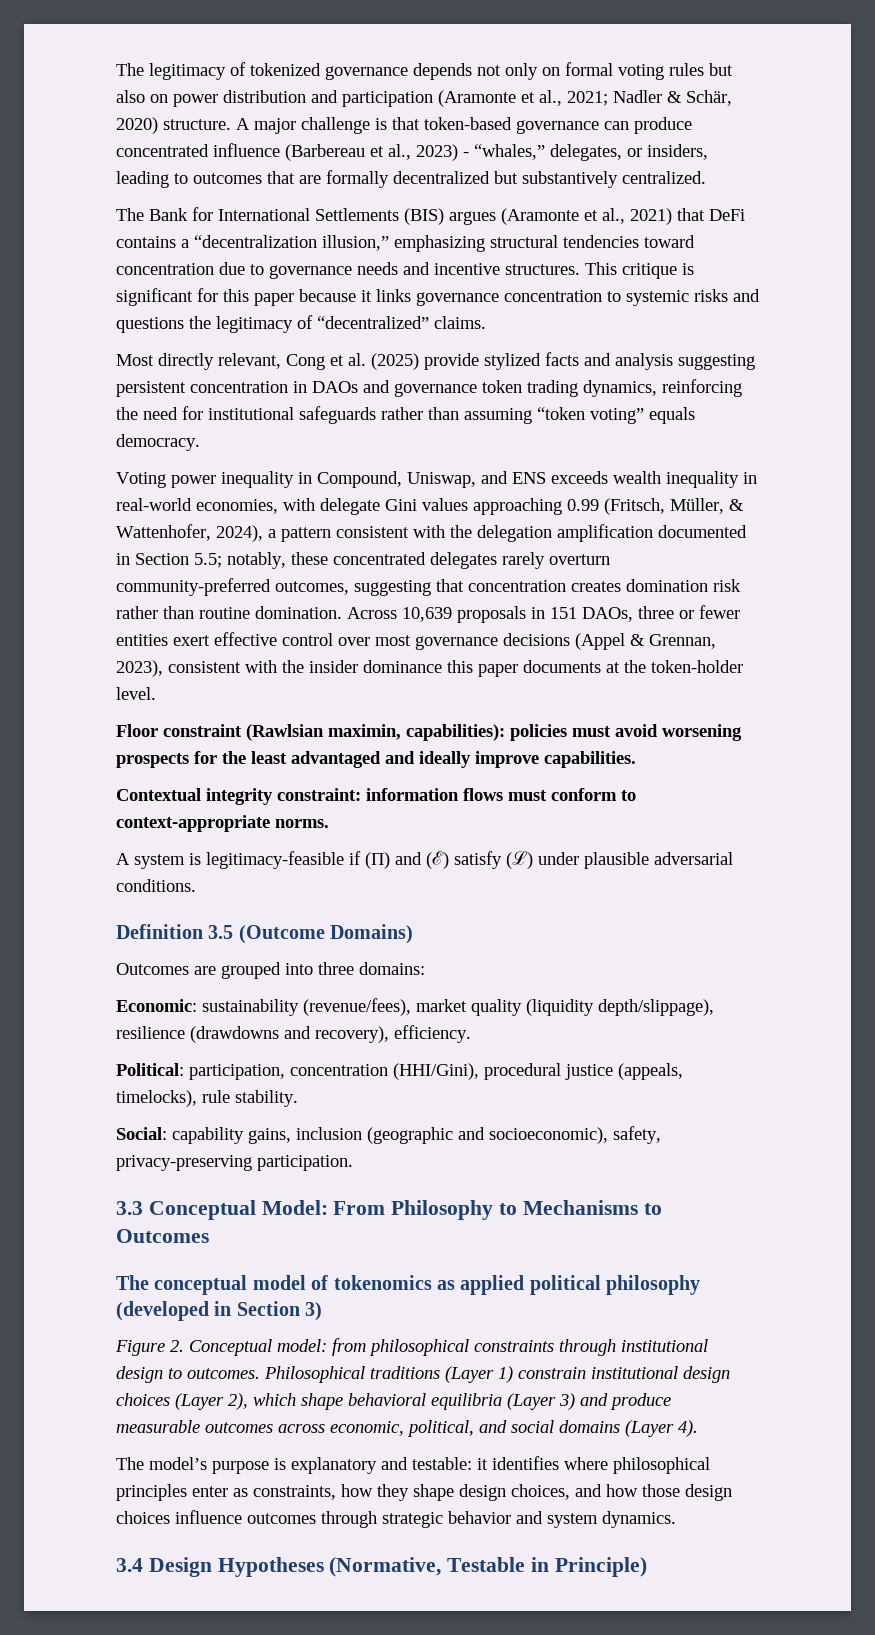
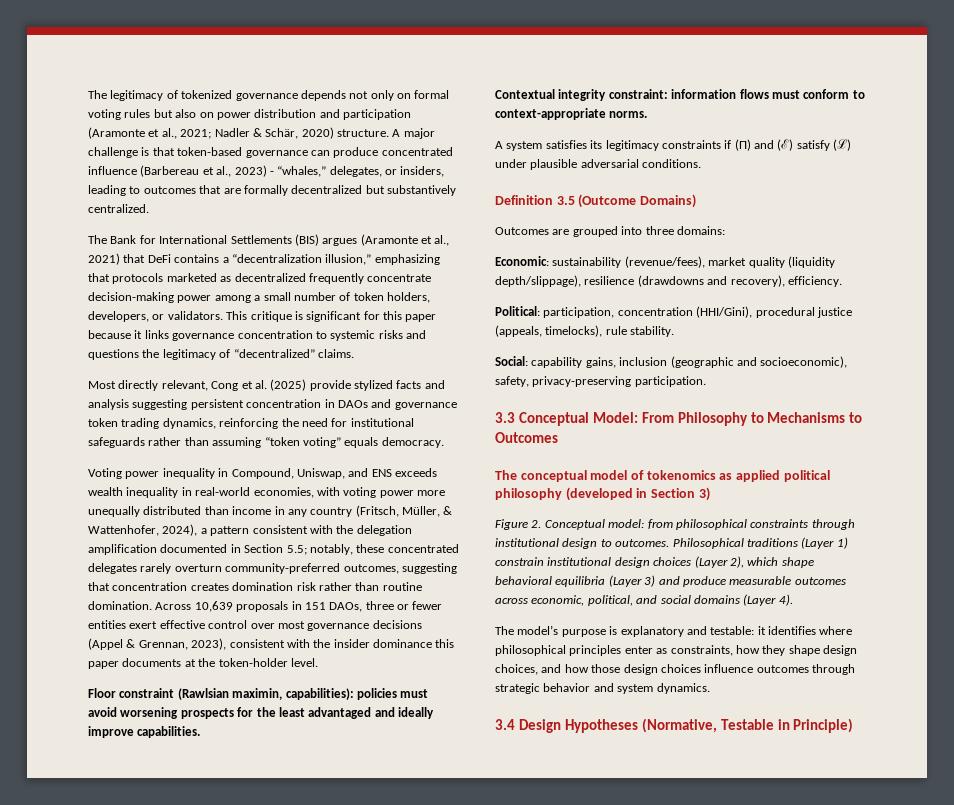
[490,235,695,248] [116,262,580,279] structural tendencies toward concentration due to governance needs and incentive structures. -> [88,273,432,284] [88,292,430,303] [88,311,223,322] that protocols marketed as decentralized frequently concentrate decision-making power among a small number of token holders, developers, or validators.
[320,498,599,515] delegate Gini values approaching 0.99 -> [343,487,445,498] [88,506,353,517] voting power more unequally distributed than income in any country
[189,851,344,869] is legitimacy-feasible -> [545,140,721,151] satisfies its legitimacy constraints

